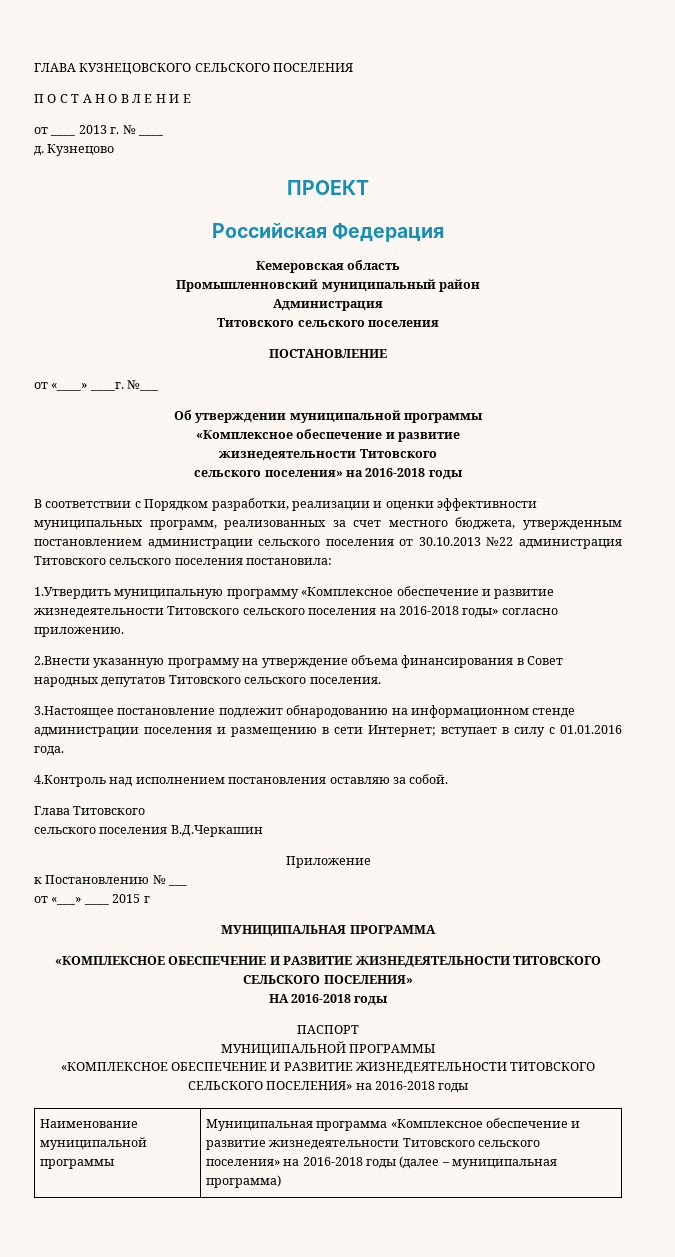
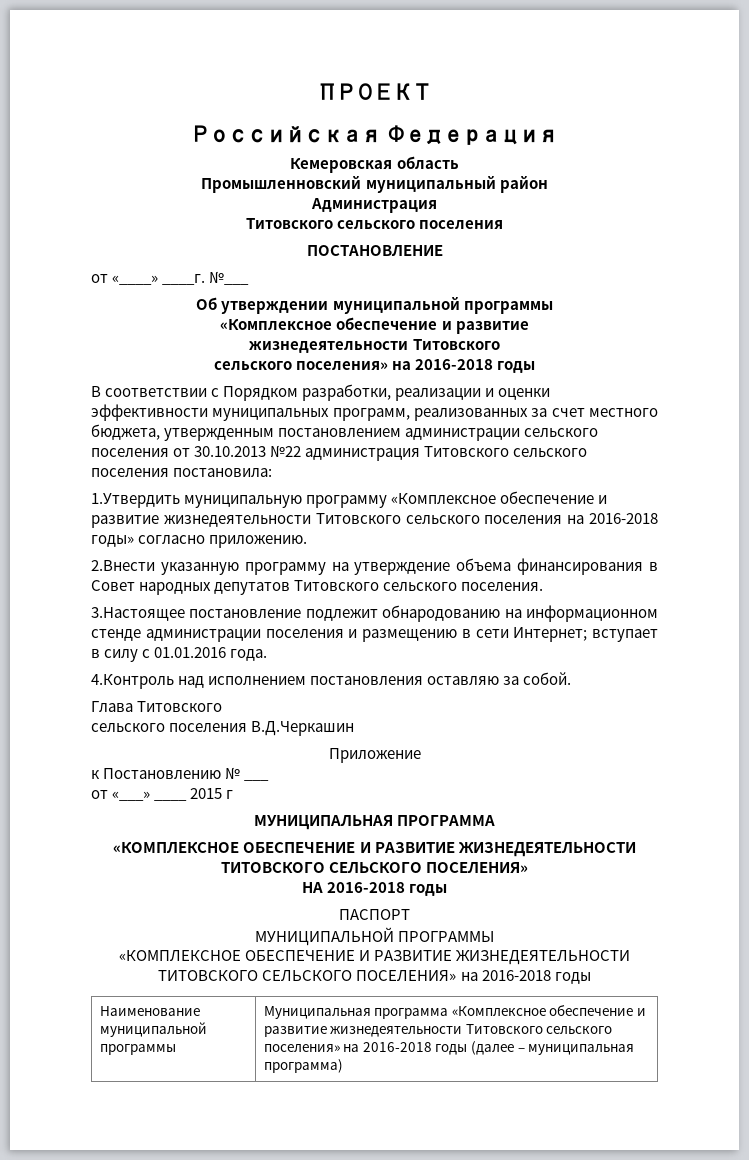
[34,63,354,75] [34,94,191,103] [34,127,48,134] [50,134,76,136] [78,125,136,134] [137,134,163,136] [34,144,115,156] ГЛАВА КУЗНЕЦОВСКОГО СЕЛЬСКОГО ПОСЕЛЕНИЯ // П О С Т А Н О В Л Е Н И Е // от ____ 2013 г. № ____ // д. Кузнецово // -> (317, 91) none

